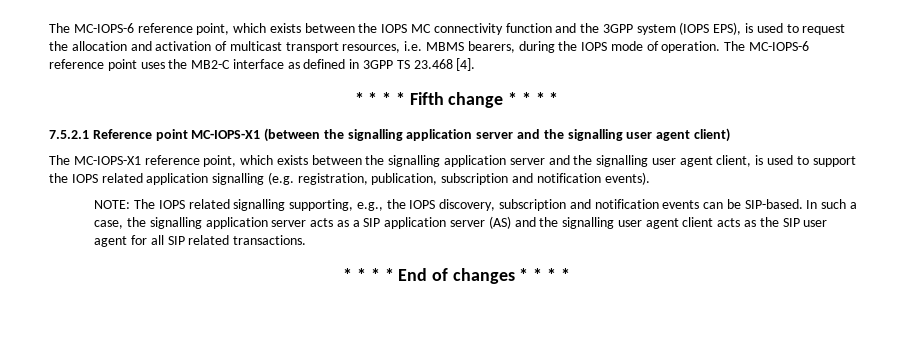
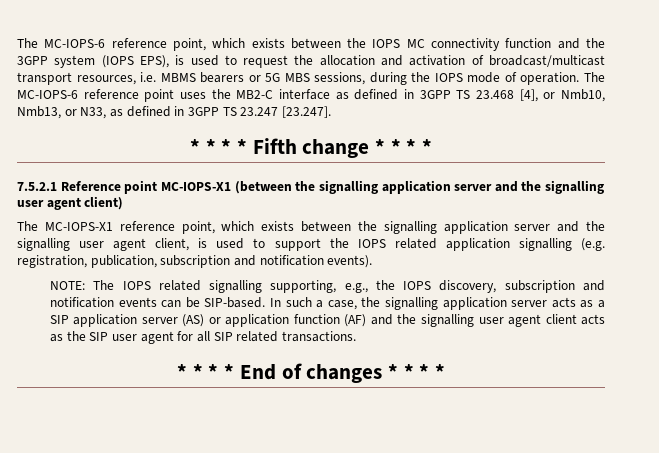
[229,41,282,51] multicast -> [489,55,606,67] broadcast/multicast
[467,41,515,53] bearers, -> [200,72,366,85] bearers or 5G MBS sessions,
[456,58,476,71] [4]. -> [519,89,605,102] [17,106,331,119] [4], or Nmb10, Nmb13, or N33, as defined in 3GPP TS 23.247 [23.247].
(511, 222) none -> [208,314,367,327] or application function (AF)

